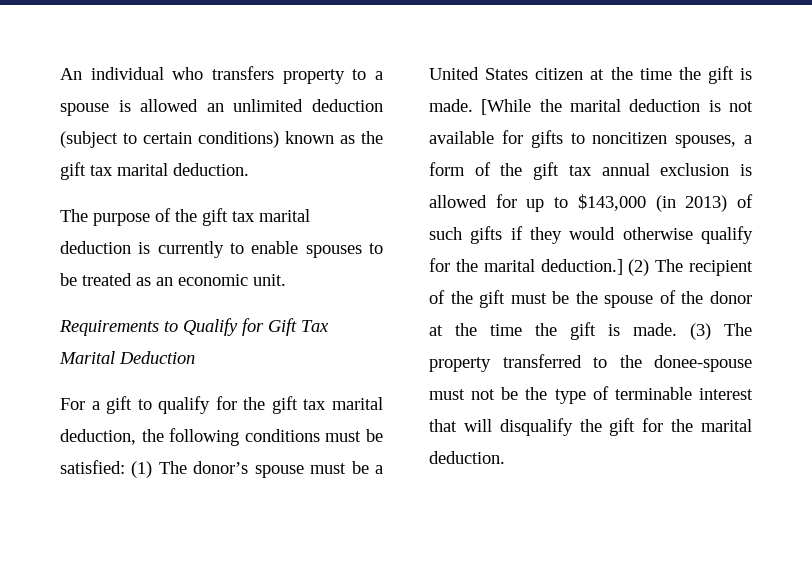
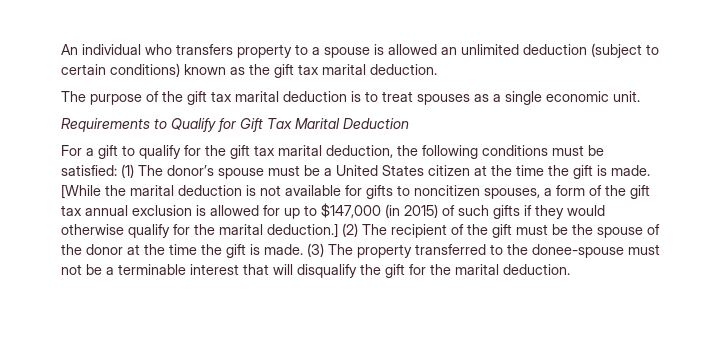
[157,241,383,258] [60,273,173,286] currently to enable spouses to be treated as an -> [365,91,542,105] to treat spouses as a single
[577,194,728,212] $143,000 (in 2013) -> [321,203,438,218] $147,000 (in 2015)
[525,386,609,404] the type of -> [106,267,114,275] a

